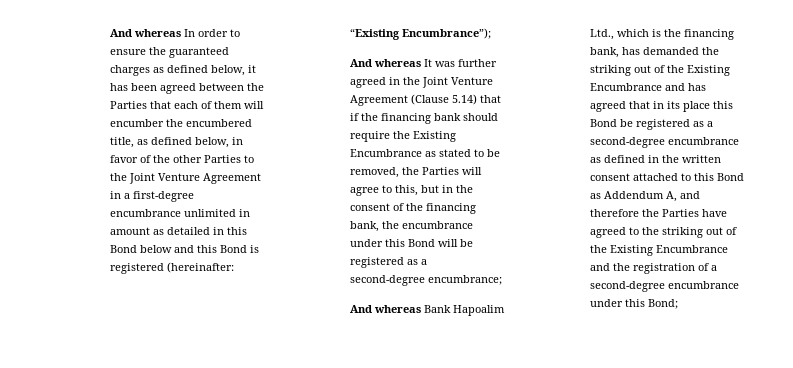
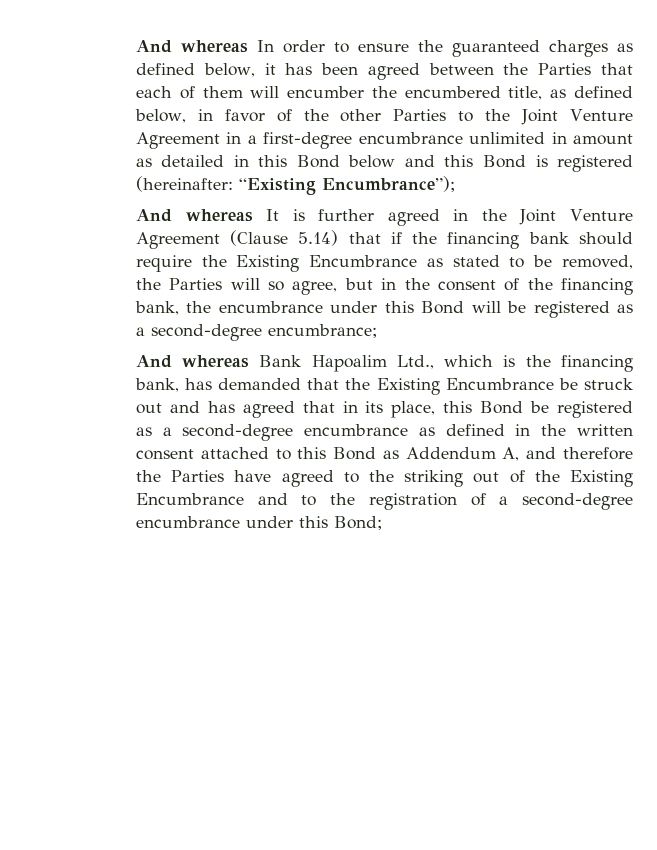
[434,61,455,67] was -> [292,209,305,221] is
[349,185,418,196] agree to this, -> [268,281,338,295] so agree,
[701,47,719,55] [589,65,730,76] [589,83,662,91] the striking out of the Existing Encumbrance -> [307,378,633,395] [135,403,162,414] that the Existing Encumbrance be struck out
[682,101,710,112] place -> [391,401,436,418] place,
(610, 267) none -> [301,495,317,506] to

